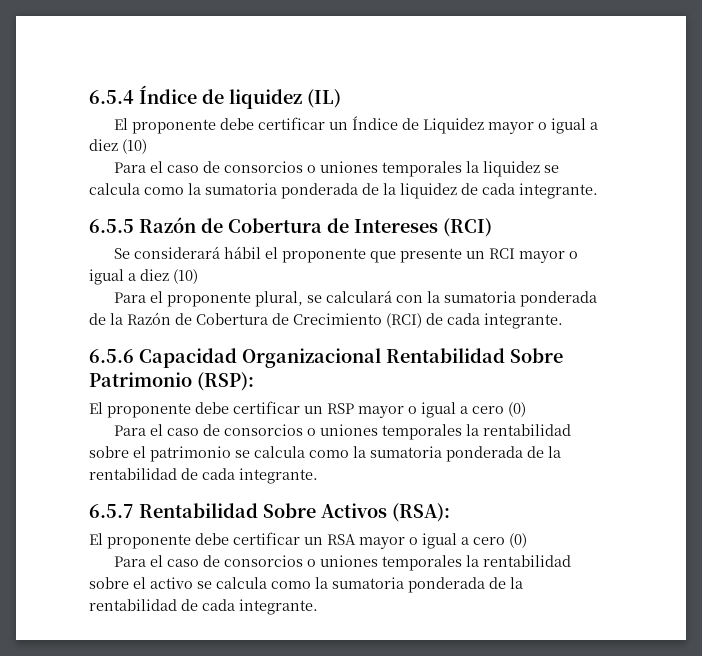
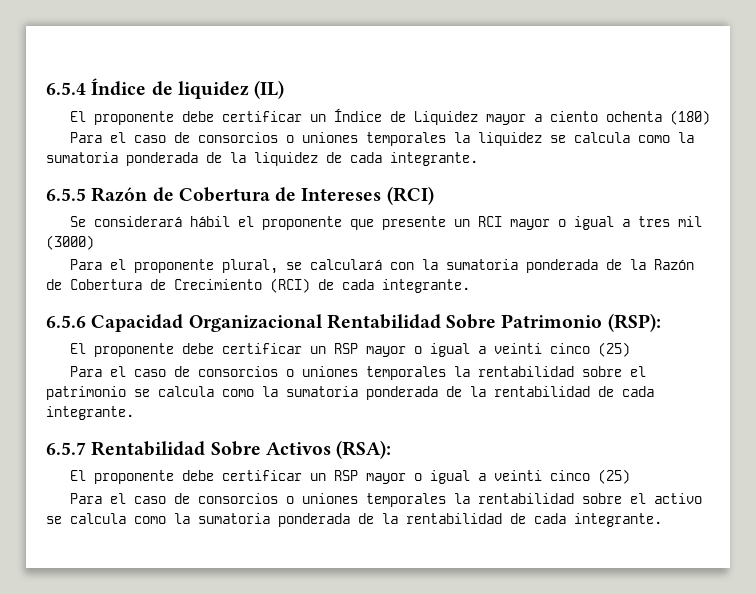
[537,118,598,134] [89,139,147,154] o igual a diez (10) -> [533,110,710,125] a ciento ochenta (180)
[140,269,198,284] diez (10) -> [637,216,702,227] [46,235,94,250] tres mil (3000)
[472,402,526,417] cero (0) -> [493,342,630,357] veinti cinco (25)
[327,533,527,549] RSA mayor o igual a cero (0) -> [333,469,630,484] RSP mayor o igual a veinti cinco (25)

